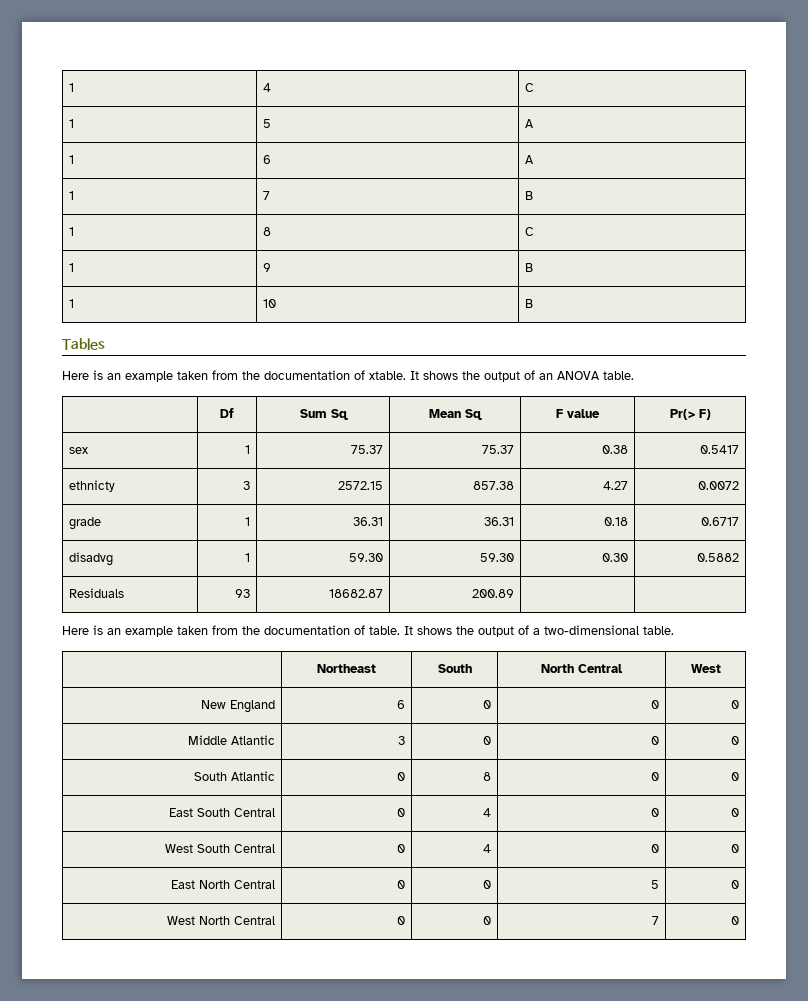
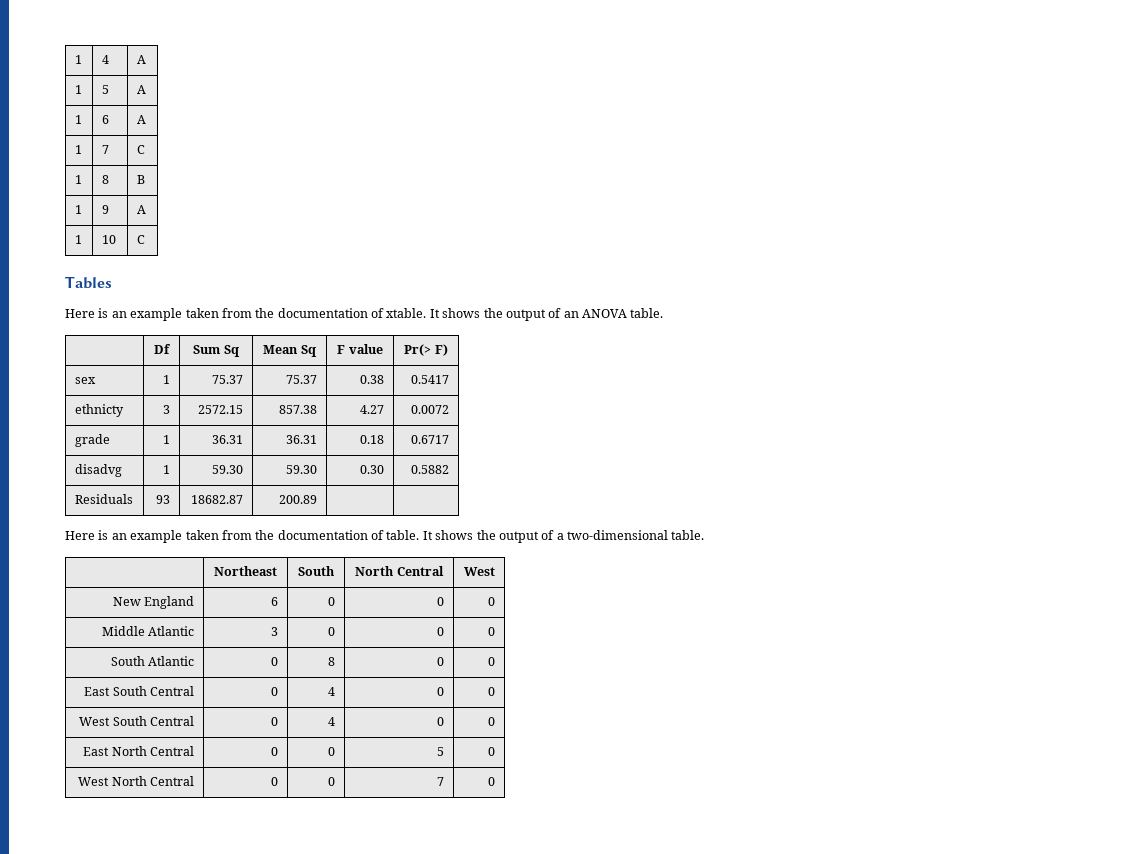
[525,83,535,92] C -> [136,55,146,64] A
[525,191,534,200] B -> [136,145,145,154] C
[525,227,535,236] C -> [136,175,145,184] B
[525,263,534,272] B -> [136,205,146,214] A
[525,299,534,308] B -> [136,235,145,244] C

